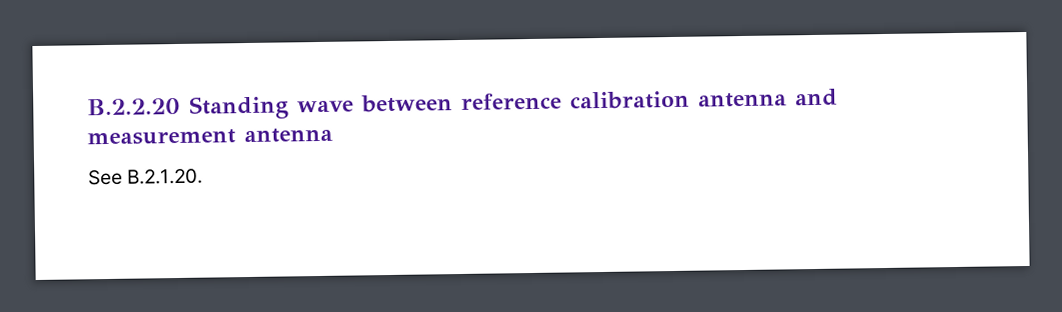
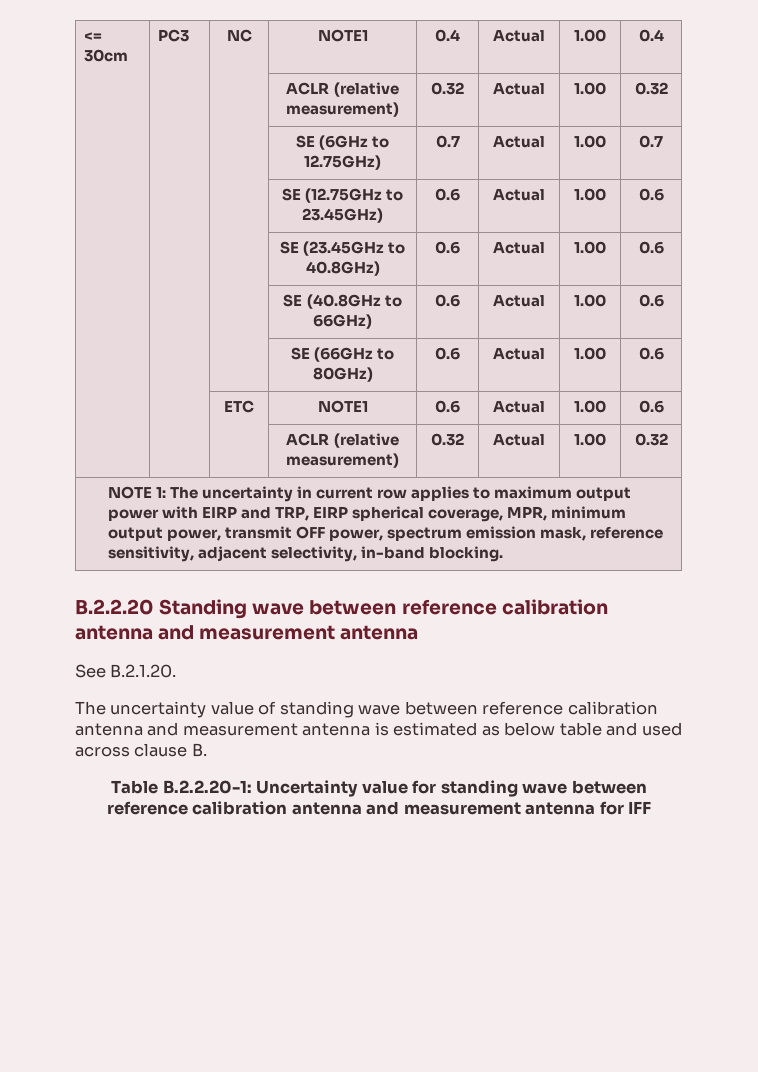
(87, 106) none -> [84,32,103,41] [84,49,129,62] [158,29,190,42] [226,29,252,42] [317,29,368,42] [435,29,460,42] [493,30,545,42] [574,29,606,42] [638,29,664,42] [286,82,399,97] [286,102,399,117] [431,82,464,95] [493,83,545,95] [574,82,606,95] [634,82,668,95] [295,135,390,150] [304,155,381,170] [435,135,460,148] [493,136,545,148] [574,135,606,148] [639,135,663,148] [281,188,404,203] [302,208,383,223] [435,188,460,201] [493,189,545,201] [574,188,606,201] [638,188,664,201] [279,241,406,256] [305,261,380,276] [435,241,460,254] [493,242,545,254] [574,241,606,254] [638,241,664,254] [283,294,402,309] [313,314,372,329] [435,294,460,307] [493,295,545,307] [574,294,606,307] [638,294,664,307] [290,347,395,362] [312,367,373,382] [435,347,460,360] [493,348,545,360] [574,347,606,360] [638,347,664,360] [224,400,254,413] [317,400,368,413] [435,400,460,413] [493,401,545,413] [574,400,606,413] [638,400,664,413] [286,433,399,448] [286,453,399,468] [431,433,464,446] [493,434,545,446] [574,433,606,446] [634,433,668,446] [107,486,632,502] [107,506,627,522] [107,526,664,541] [107,546,504,562] <= 30cm | PC3 | NC | NOTE1 | 0.4 | Actual | 1.00 | 0.4 // | | | ACLR (relative measurement) | 0.32 | Actual | 1.00 | 0.32 // | | | SE (6GHz to 12.75GHz) | 0.7 | Actual | 1.00 | 0.7 // | | | SE (12.75GHz to 23.45GHz) | 0.6 | Actual | 1.00 | 0.6 // | | | SE (23.45GHz to 40.8GHz) | 0.6 | Actual | 1.00 | 0.6 // | | | SE (40.8GHz to 66GHz) | 0.6 | Actual | 1.00 | 0.6 // | | | SE (66GHz to 80GHz) | 0.6 | Actual | 1.00 | 0.6 // | | ETC | NOTE1 | 0.6 | Actual | 1.00 | 0.6 // | | | ACLR (relative measurement) | 0.32 | Actual | 1.00 | 0.32 // NOTE 1: The uncertainty in current row applies to maximum output power with EIRP and TRP, EIRP spherical coverage, MPR, minimum output power, transmit OFF power, spectrum emission mask, reference sensitivity, adjacent selectivity, in-band blocking. //
(204, 176) none -> [75,701,658,718] [75,722,682,736] [75,743,207,757] [111,780,647,797] [106,801,652,815] // The uncertainty value of standing wave between reference calibration antenna and measurement antenna is estimated as below table and used across clause B. // Table B.2.2.20-1: Uncertainty value for standing wave between reference calibration antenna and measurement antenna for IFF

